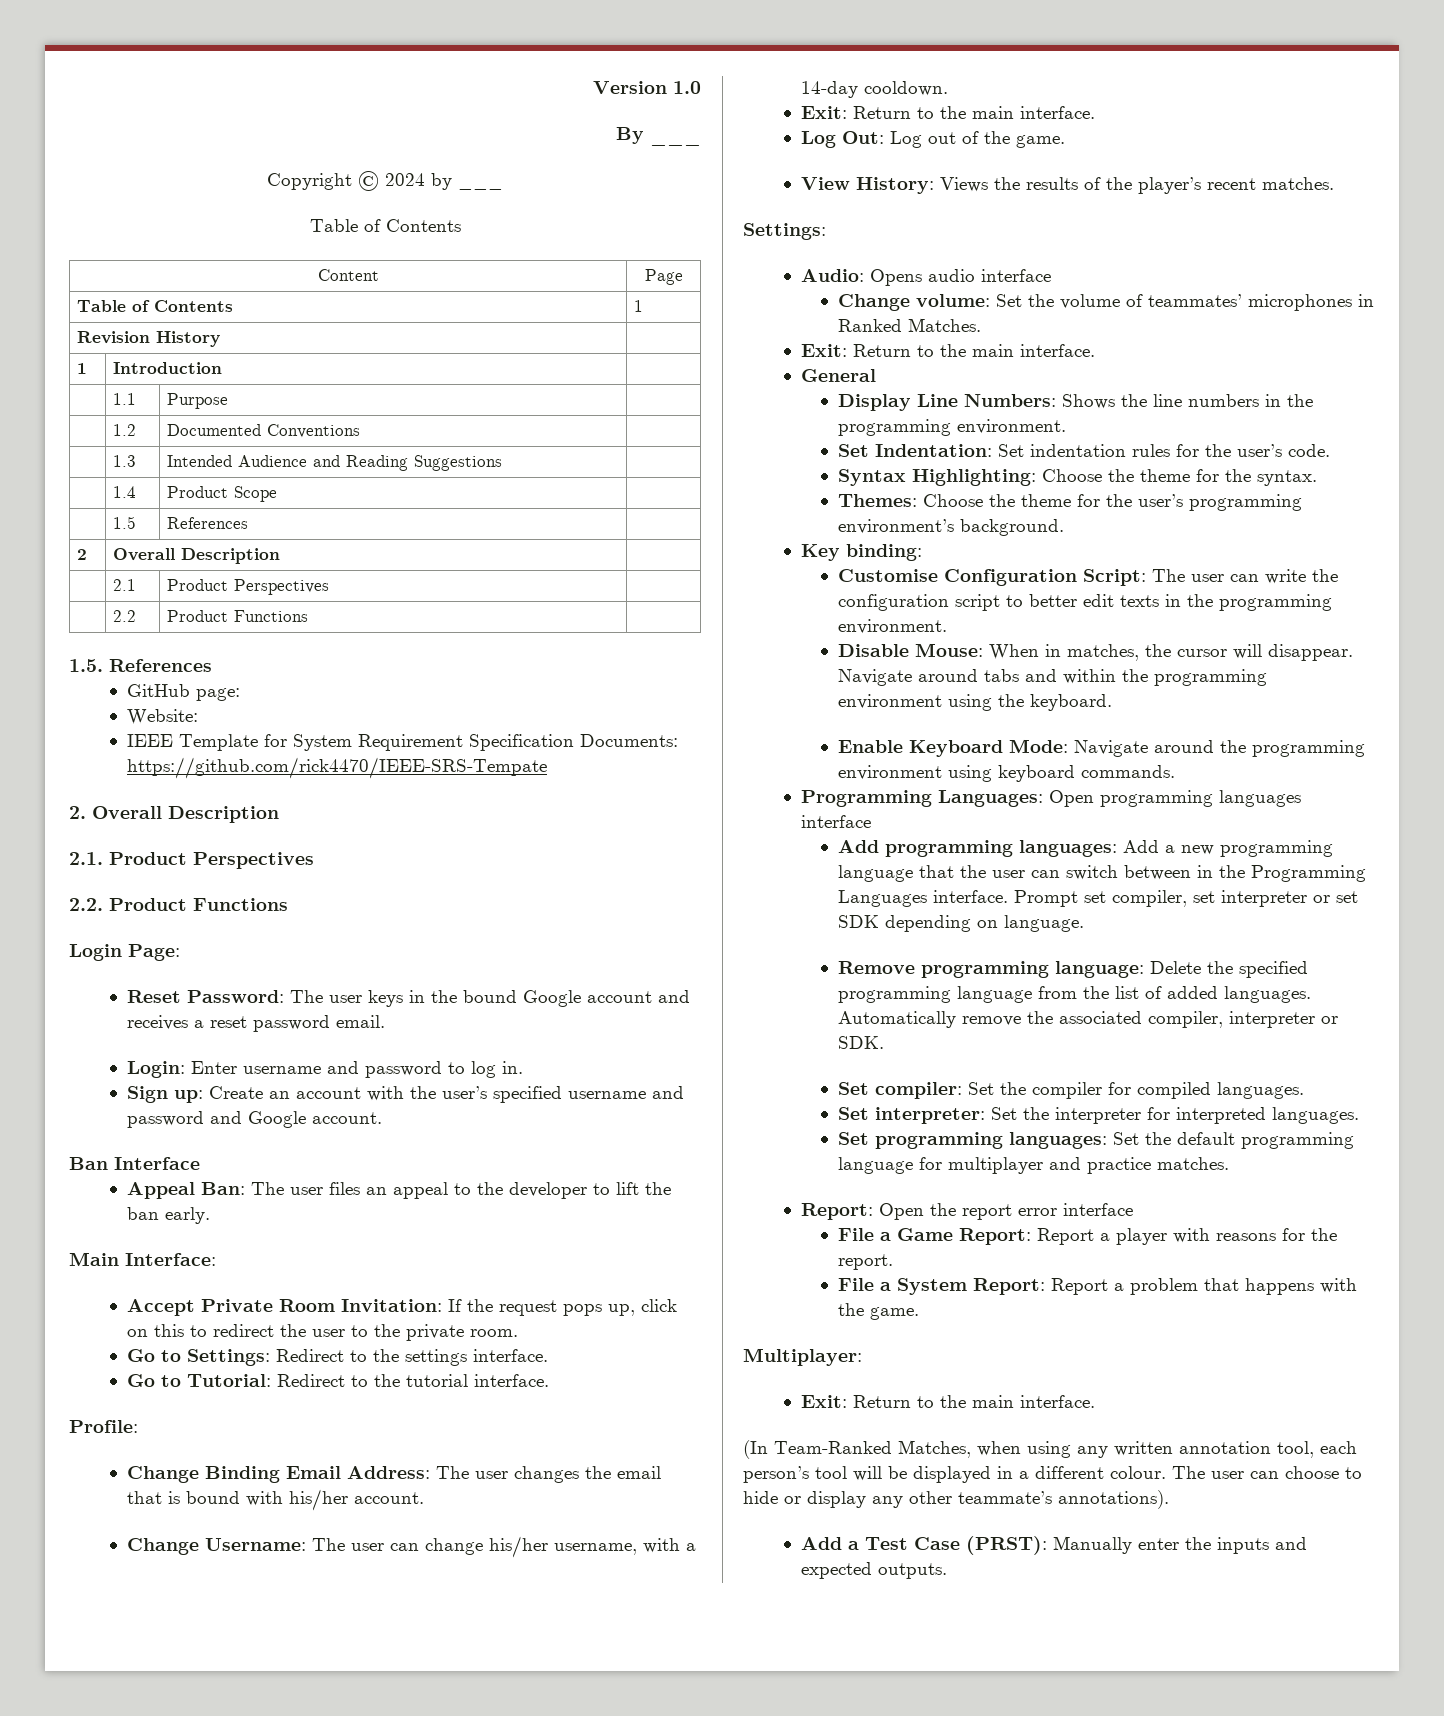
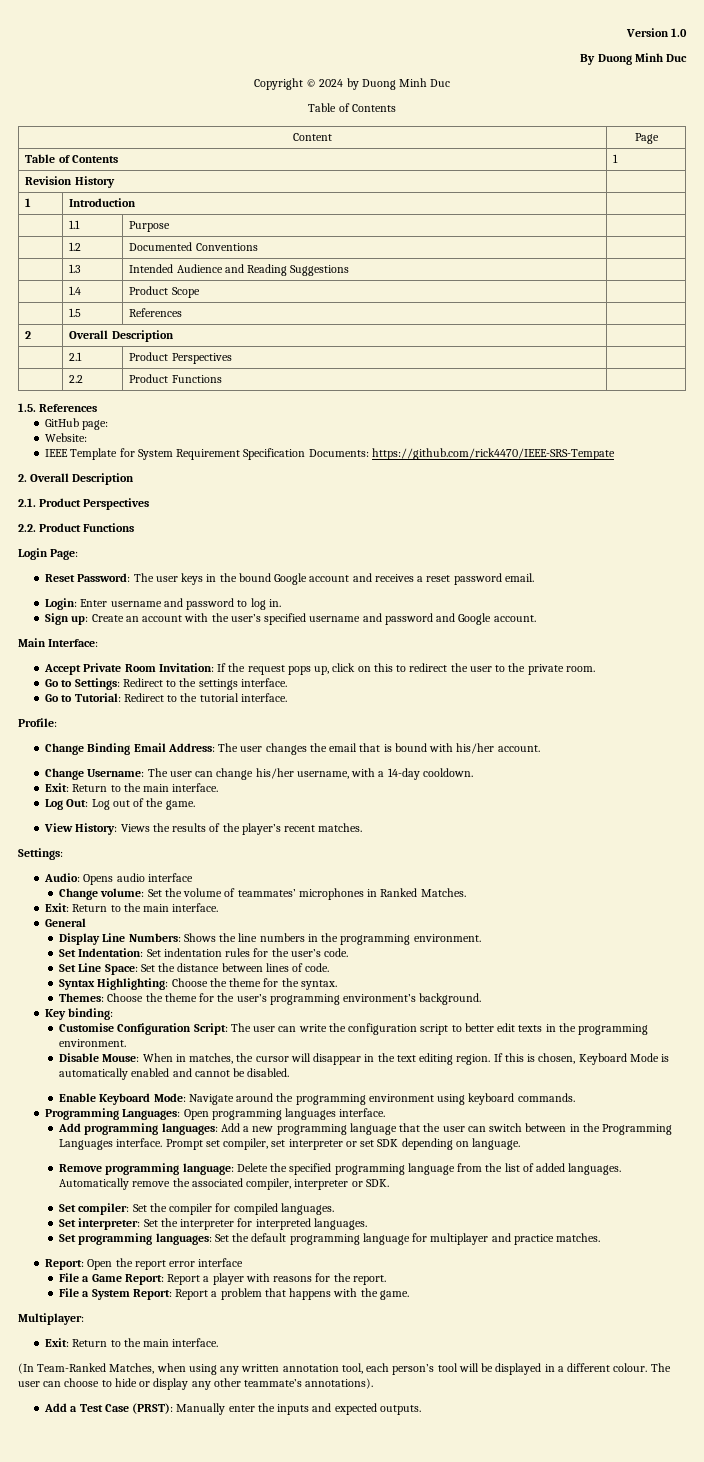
[650,140,701,146] ___ -> [597,53,687,65] Duong Minh Duc
[458,186,503,190] ___ -> [361,78,451,90] Duong Minh Duc
[69,1157,200,1170] [127,1182,672,1199] [127,1207,211,1224] // Ban Interface // Appeal Ban: The user files an appeal to the developer to lift the ban early. -> (536, 618) none
(1331, 450) none -> [59,963,330,975] // Set Line Space: Set the distance between lines of code.
[1268,644,1354,661] [838,669,1268,686] [838,694,1113,711] disappear. Navigate around tabs and within the programming environment using the keyboard. -> [313,1053,669,1065] [59,1068,290,1080] disappear in the text editing region. If this is chosen, Keyboard Mode is automatically enabled and cannot be disabled.
[801,815,872,828] interface -> [339,1108,386,1117] interface.

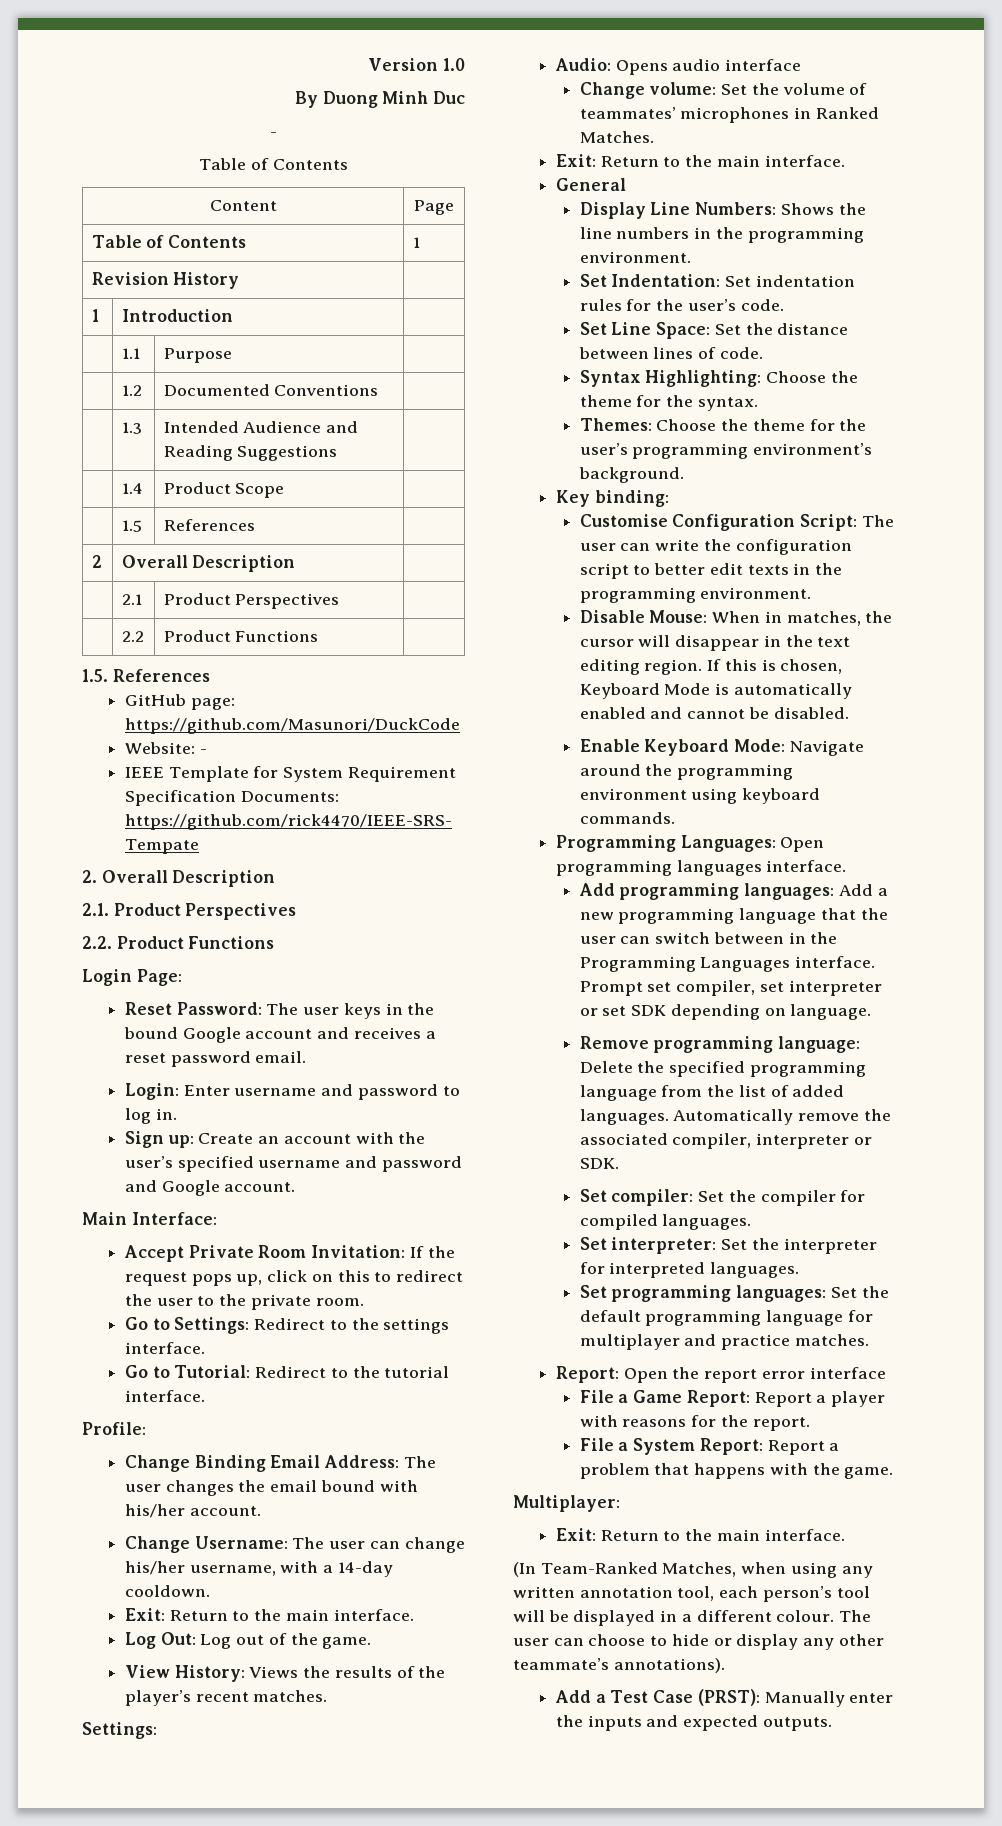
[253,78,451,90] Copyright © 2024 by Duong Minh Duc -> [270,132,277,137] -
(109, 425) none -> [124,718,460,734] https://github.com/Masunori/DuckCode
(88, 437) none -> [199,749,207,754] -
[359,743,392,752] that is -> (318, 1486) none

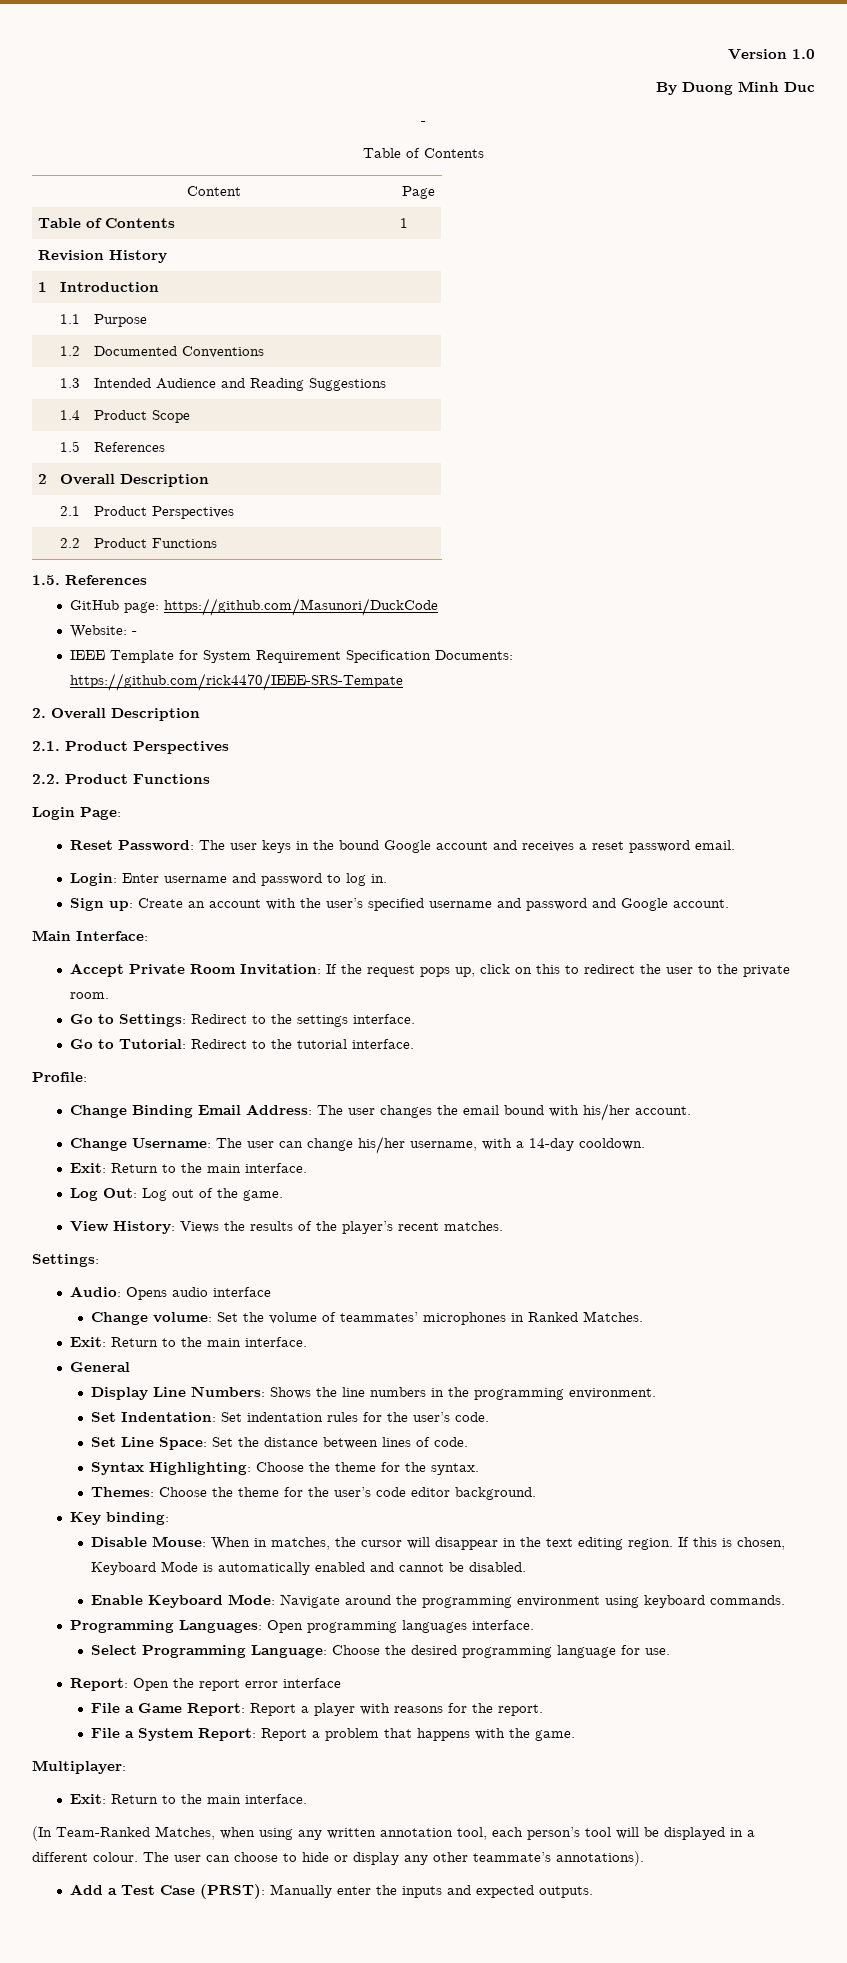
[632,443,873,459] programming environment’s -> [376,1487,451,1497] code editor
[579,514,894,531] [579,539,852,555] [579,563,842,579] [579,587,812,603] // Customise Configuration Script: The user can write the configuration script to better edit texts in the programming environment. -> (169, 1518) none
[578,883,888,900] [579,908,888,924] [579,932,838,944] [579,956,876,972] [579,980,882,996] [579,1004,872,1020] [579,1036,861,1053] [579,1061,866,1077] [579,1085,845,1101] [579,1109,891,1125] [579,1133,872,1149] [579,1158,619,1169] [579,1189,866,1206] [579,1214,752,1230] [579,1237,877,1254] [579,1262,800,1278] [579,1285,889,1302] [579,1310,873,1326] [579,1334,869,1350] Add programming languages: Add a new programming language that the user can switch between in the Programming Languages interface. Prompt set compiler, set interpreter or set SDK depending on language. // Remove programming language: Delete the specified programming language from the list of added languages. Automatically remove the associated compiler, interpreter or SDK. // Set compiler: Set the compiler for compiled languages. // Set interpreter: Set the interpreter for interpreted languages. // Set programming languages: Set the default programming language for multiplayer and practice matches. -> [91,1645,671,1658] Select Programming Language: Choose the desired programming language for use.

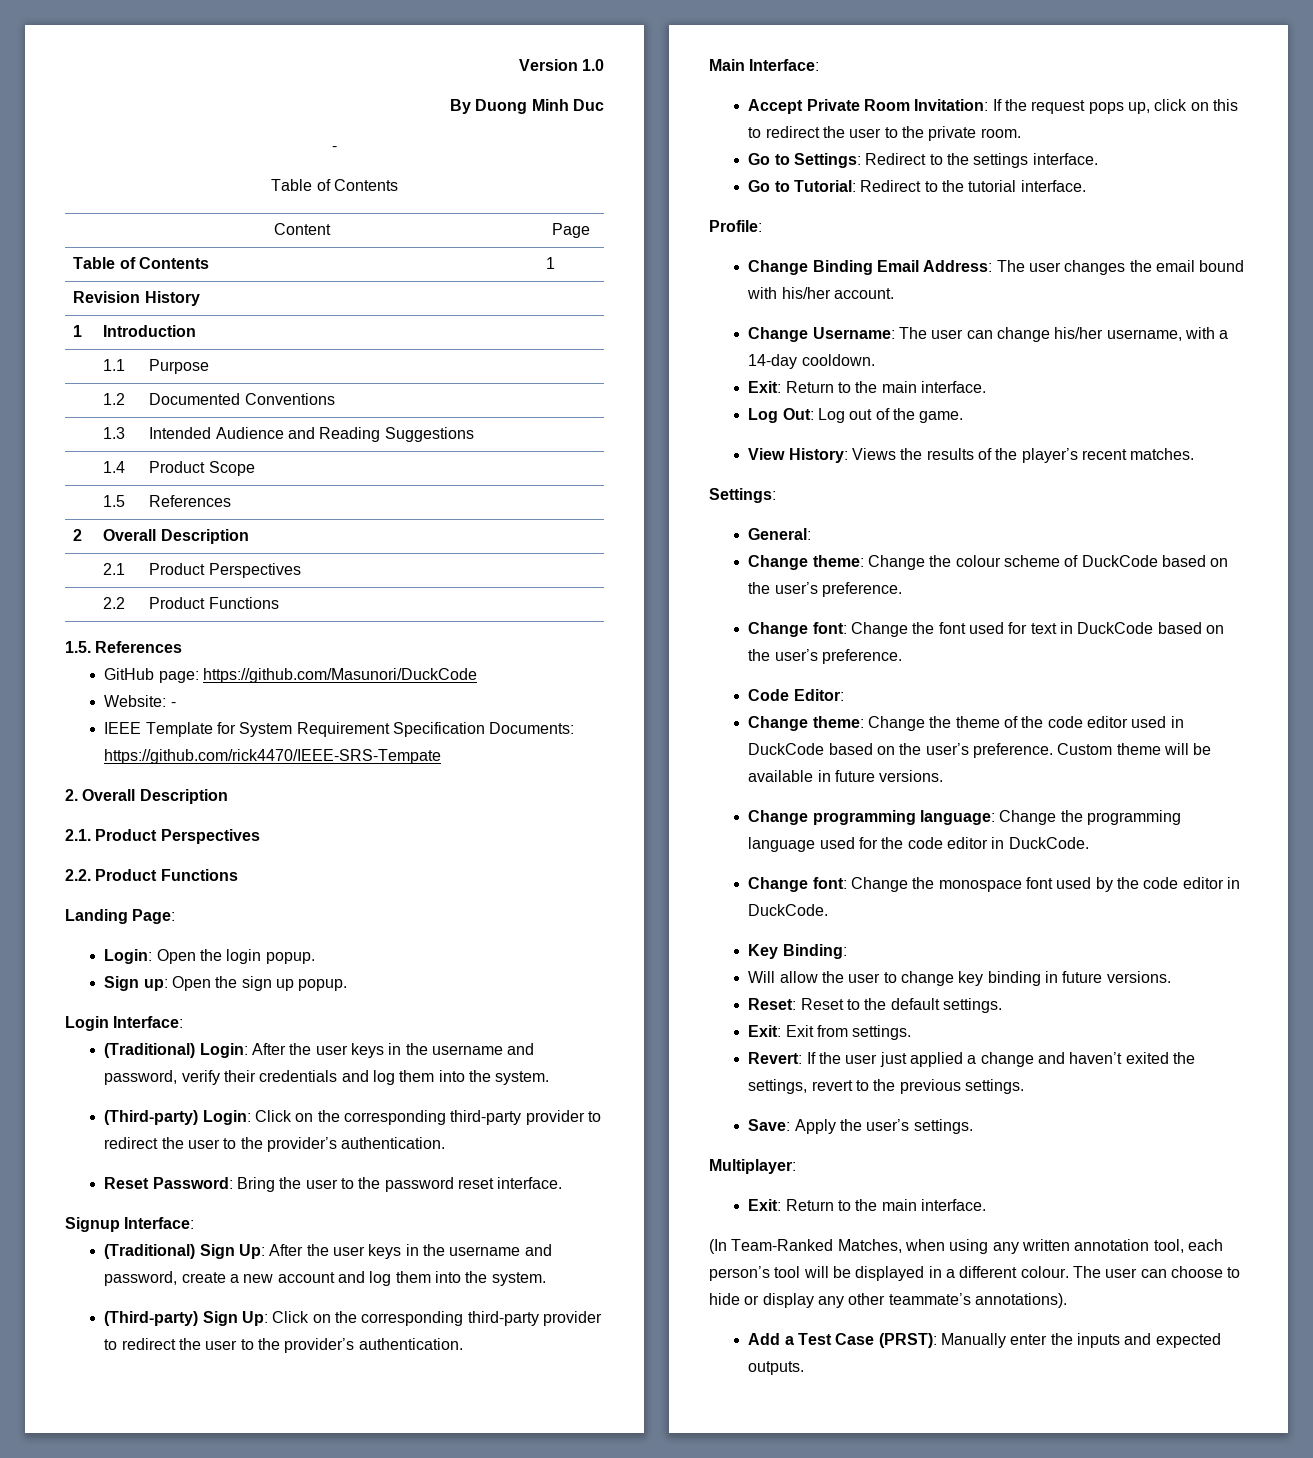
[32,807,75,820] Login -> [65,909,128,924] Landing
[69,840,735,853] [69,873,387,886] [69,898,729,911] Reset Password: The user keys in the bound Google account and receives a reset password email. // Login: Enter username and password to log in. // Sign up: Create an account with the user’s specified username and password and Google account. -> [104,949,315,964] [104,976,348,991] [65,1016,184,1031] [104,1043,535,1058] [104,1070,550,1085] [104,1110,602,1125] [104,1137,446,1152] [104,1177,563,1192] [65,1217,195,1232] [104,1244,552,1259] [104,1271,546,1286] [104,1311,603,1326] [104,1338,463,1353] Login: Open the login popup. // Sign up: Open the sign up popup. // Login Interface: // (Traditional) Login: After the user keys in the username and password, verify their credentials and log them into the system. // (Third-party) Login: Click on the corresponding third-party provider to redirect the user to the provider’s authentication. // Reset Password: Bring the user to the password reset interface. // Signup Interface: // (Traditional) Sign Up: After the user keys in the username and password, create a new account and log them into the system. // (Third-party) Sign Up: Click on the corresponding third-party provider to redirect the user to the provider’s authentication.
[69,1286,271,1300] [91,1311,644,1325] [69,1337,307,1347] [69,1362,130,1372] [91,1386,657,1400] [91,1412,490,1422] [91,1437,469,1450] [91,1462,480,1475] [91,1487,537,1500] [69,1512,169,1525] [91,1536,786,1550] [91,1561,527,1575] [91,1594,786,1608] [69,1620,534,1633] [91,1645,671,1658] [69,1678,341,1691] [91,1703,544,1716] [91,1728,576,1741] Audio: Opens audio interface // Change volume: Set the volume of teammates’ microphones in Ranked Matches. // Exit: Return to the main interface. // General // Display Line Numbers: Shows the line numbers in the programming environment. // Set Indentation: Set indentation rules for the user’s code. // Set Line Space: Set the distance between lines of code. // Syntax Highlighting: Choose the theme for the syntax. // Themes: Choose the theme for the user’s code editor background. // Key binding: // Disable Mouse: When in matches, the cursor will disappear in the text editing region. If this is chosen, Keyboard Mode is automatically enabled and cannot be disabled. // Enable Keyboard Mode: Navigate around the programming environment using keyboard commands. // Programming Languages: Open programming languages interface. // Select Programming Language: Choose the desired programming language for use. // Report: Open the report error interface // File a Game Report: Report a player with reasons for the report. // File a System Report: Report a problem that happens with the game. -> [748,528,812,540] [748,555,1229,570] [748,582,903,597] [748,622,1224,637] [748,649,903,664] [748,689,844,701] [748,716,1184,731] [748,743,1212,758] [748,770,944,782] [748,810,1182,825] [748,837,1089,852] [748,877,1240,892] [748,904,829,916] [748,944,847,959] [748,971,1171,986] [748,998,1003,1013] [748,1025,912,1040] [748,1052,1195,1067] [748,1079,1025,1094] [748,1119,973,1134] General: // Change theme: Change the colour scheme of DuckCode based on the user’s preference. // Change font: Change the font used for text in DuckCode based on the user’s preference. // Code Editor: // Change theme: Change the theme of the code editor used in DuckCode based on the user’s preference. Custom theme will be available in future versions. // Change programming language: Change the programming language used for the code editor in DuckCode. // Change font: Change the monospace font used by the code editor in DuckCode. // Key Binding: // Will allow the user to change key binding in future versions. // Reset: Reset to the default settings. // Exit: Exit from settings. // Revert: If the user just applied a change and haven’t exited the settings, revert to the previous settings. // Save: Apply the user’s settings.

